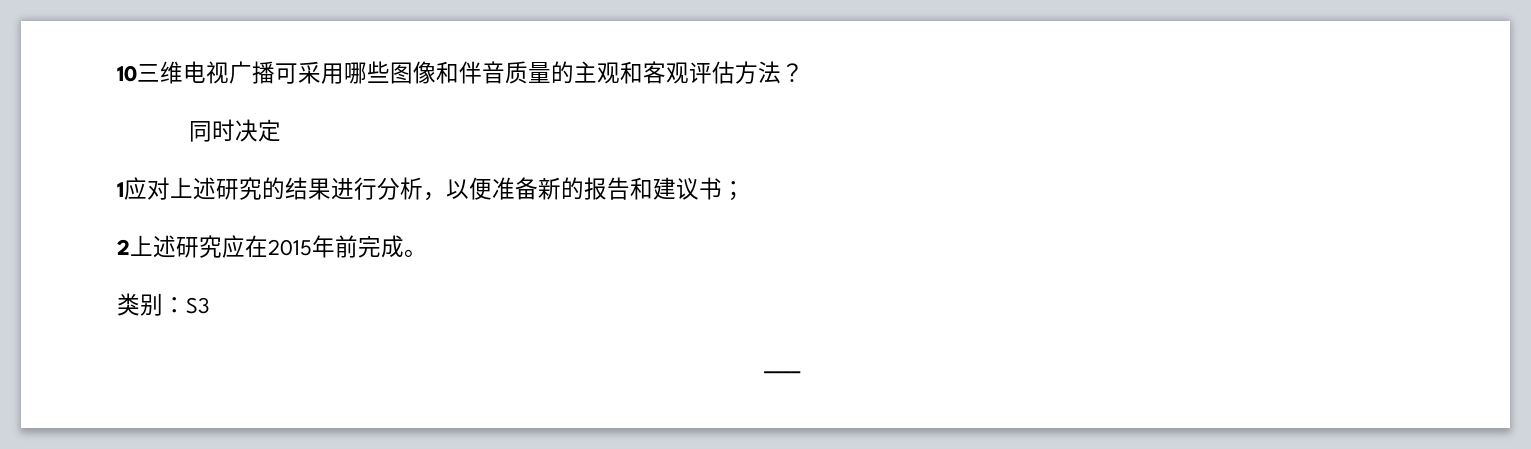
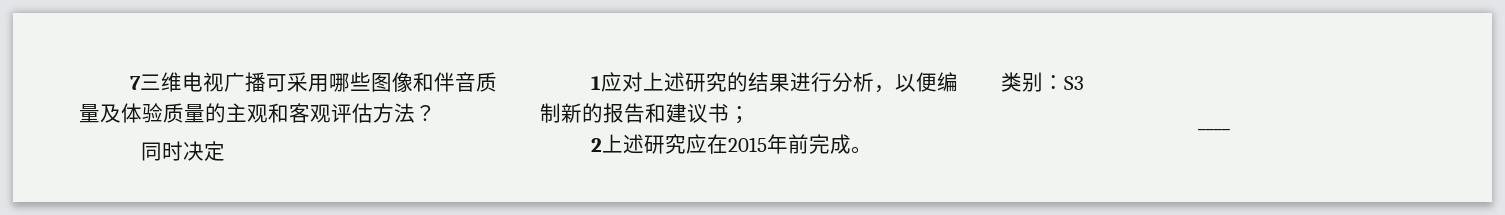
[117,65,137,82] 10 -> [129,76,141,90] 7
(551, 72) none -> [100,103,205,123] 及体验质量
[492,177,538,200] 准备 -> [936,72,958,92] [540,103,561,123] 编制

